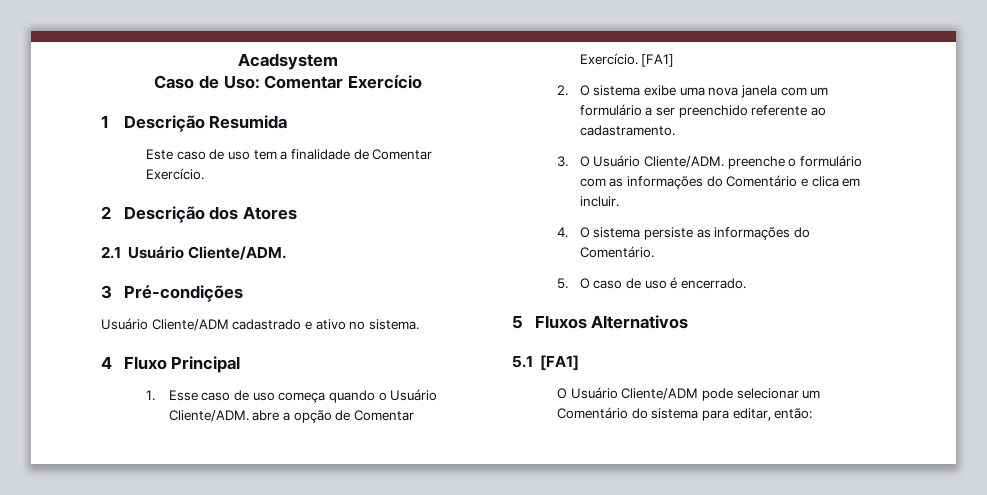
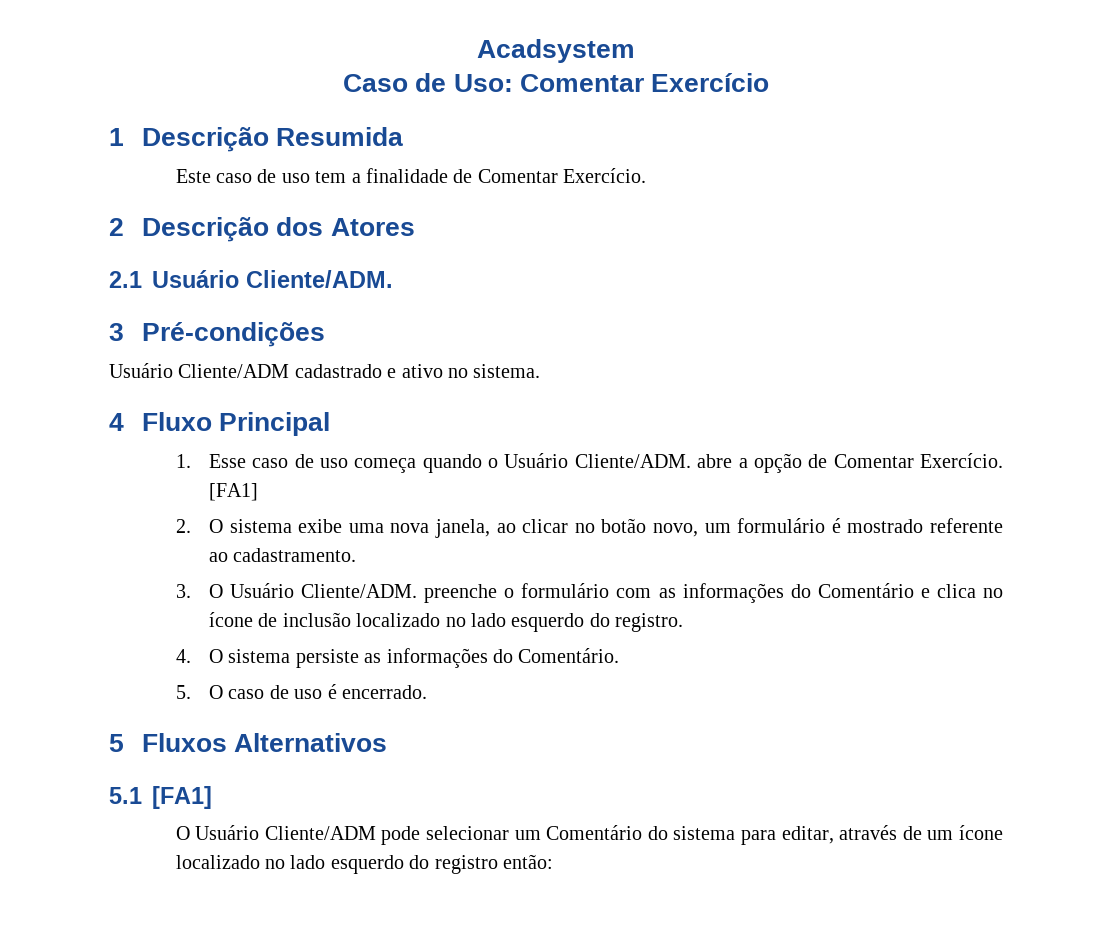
[740,85,829,98] [579,104,748,118] janela com um formulário a ser preenchido -> [434,518,924,538] janela, ao clicar no botão novo, um formulário é mostrado
[842,178,861,187] [579,196,619,207] em incluir. -> [983,588,1004,598] [208,612,684,632] no ícone de inclusão localizado no lado esquerdo do registro.
(771, 414) none -> [839,825,1004,840] [175,855,498,874] através de um ícone localizado no lado esquerdo do registro

